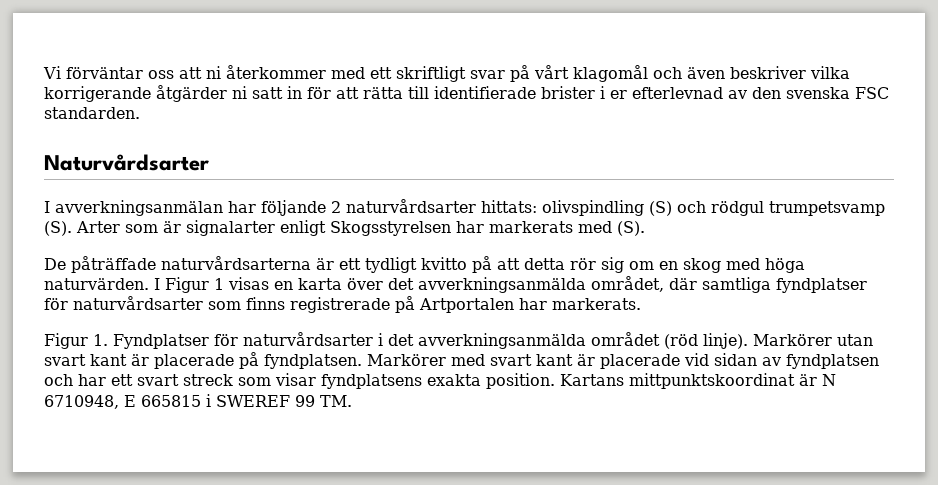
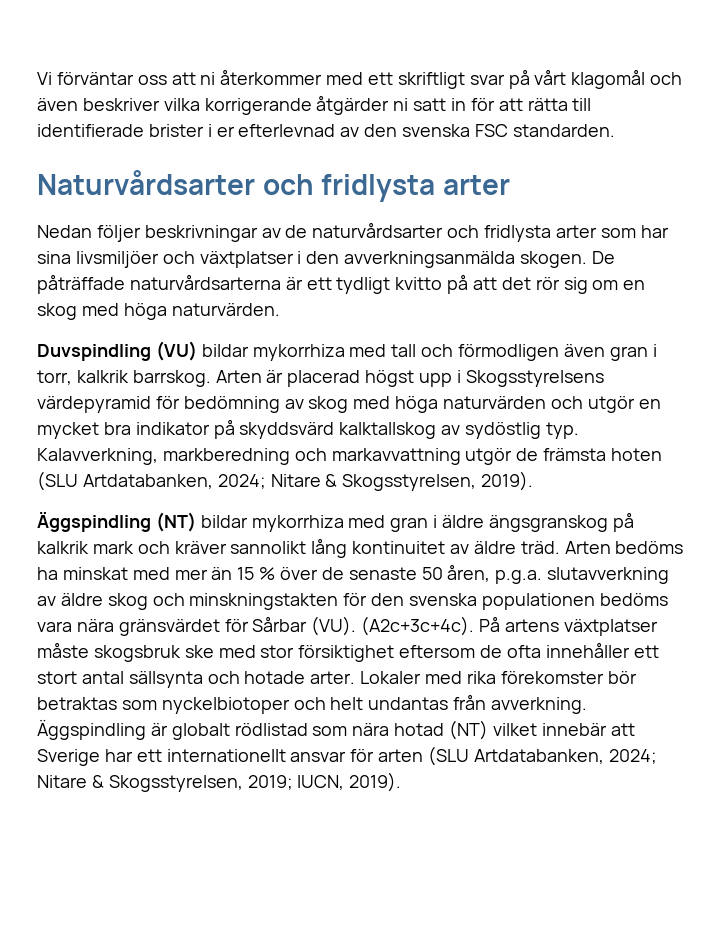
[44,199,885,216] [44,220,645,236] // I avverkningsanmälan har följande 2 naturvårdsarter hittats: olivspindling (S) och rödgul trumpetsvamp (S). Arter som är signalarter enligt Skogsstyrelsen har markerats med (S). // -> [262,174,510,202] [37,222,669,242] [37,251,588,268] och fridlysta arter // Nedan följer beskrivningar av de naturvårdsarter och fridlysta arter som har sina livsmiljöer och växtplatser i den avverkningsanmälda skogen.
[524,258,565,270] detta -> [501,277,531,290] det
[154,276,867,293] [44,296,641,313] [44,332,873,349] [44,352,879,369] [44,373,836,389] [44,394,352,409] I Figur 1 visas en karta över det avverkningsanmälda området, där samtliga fyndplatser för naturvårdsarter som finns registrerade på Artportalen har markerats. // Figur 1. Fyndplatser för naturvårdsarter i det avverkningsanmälda området (röd linje). Markörer utan svart kant är placerade på fyndplatsen. Markörer med svart kant är placerade vid sidan av fyndplatsen och har ett svart streck som visar fyndplatsens exakta position. Kartans mittpunktskoordinat är N 6710948, E 665815 i SWEREF 99 TM. -> [37,341,657,361] [37,370,604,387] [37,396,661,413] [37,419,579,439] [37,448,663,465] [37,471,534,491] [37,511,634,532] [37,538,684,558] [37,564,670,584] [37,593,668,610] [37,616,658,636] [37,642,659,662] [37,671,637,688] [37,694,588,714] [37,719,635,740] [37,746,657,766] [37,772,402,792] // Duvspindling (VU) bildar mykorrhiza med tall och förmodligen även gran i torr, kalkrik barrskog. Arten är placerad högst upp i Skogsstyrelsens värdepyramid för bedömning av skog med höga naturvärden och utgör en mycket bra indikator på skyddsvärd kalktallskog av sydöstlig typ. Kalavverkning, markberedning och markavvattning utgör de främsta hoten (SLU Artdatabanken, 2024; Nitare & Skogsstyrelsen, 2019). // Äggspindling (NT) bildar mykorrhiza med gran i äldre ängsgranskog på kalkrik mark och kräver sannolikt lång kontinuitet av äldre träd. Arten bedöms ha minskat med mer än 15 % över de senaste 50 åren, p.g.a. slutavverkning av äldre skog och minskningstakten för den svenska populationen bedöms vara nära gränsvärdet för Sårbar (VU). (A2c+3c+4c). På artens växtplatser måste skogsbruk ske med stor försiktighet eftersom de ofta innehåller ett stort antal sällsynta och hotade arter. Lokaler med rika förekomster bör betraktas som nyckelbiotoper och helt undantas från avverkning. Äggspindling är globalt rödlistad som nära hotad (NT) vilket innebär att Sverige har ett internationellt ansvar för arten (SLU Artdatabanken, 2024; Nitare & Skogsstyrelsen, 2019; IUCN, 2019).

